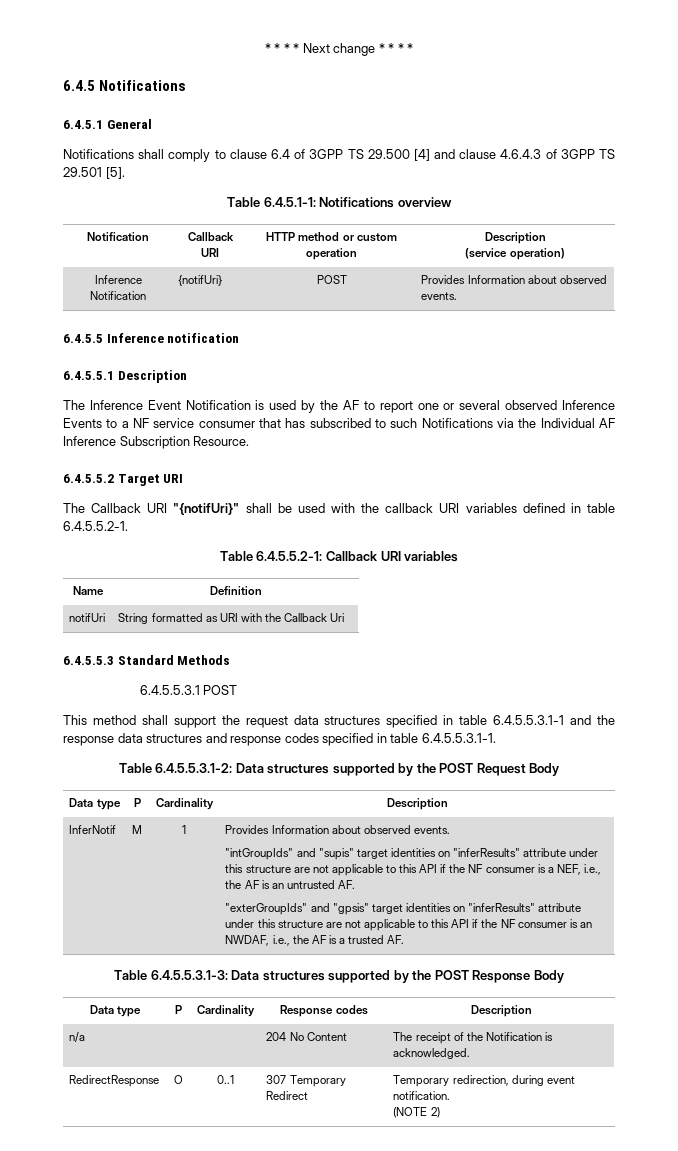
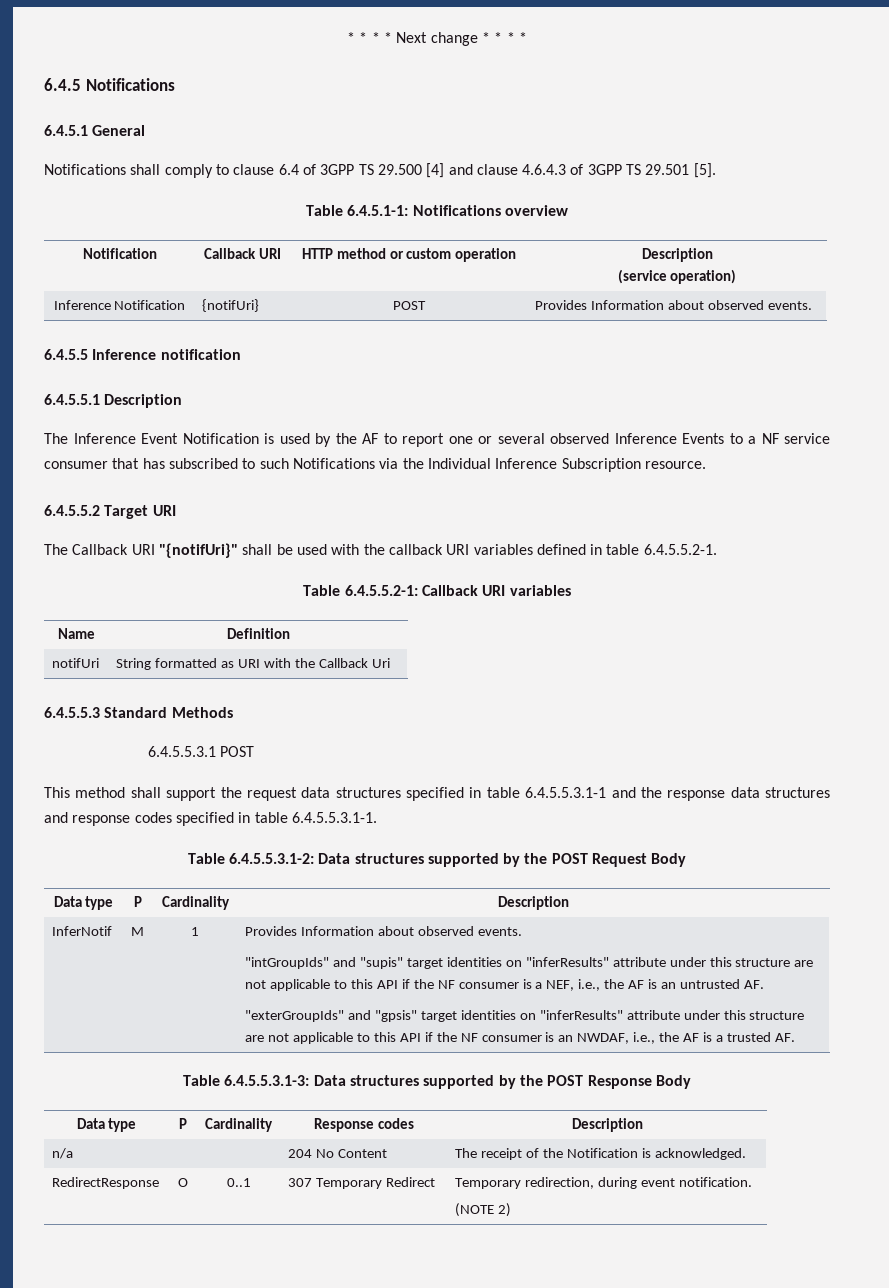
[598,418,615,428] AF -> (491, 463) none
[193,436,250,446] Resource. -> [644,461,706,469] resource.

